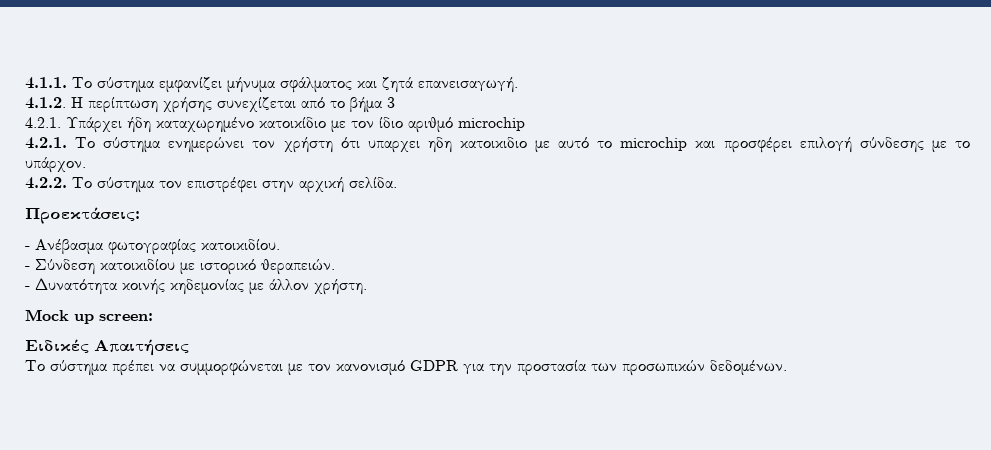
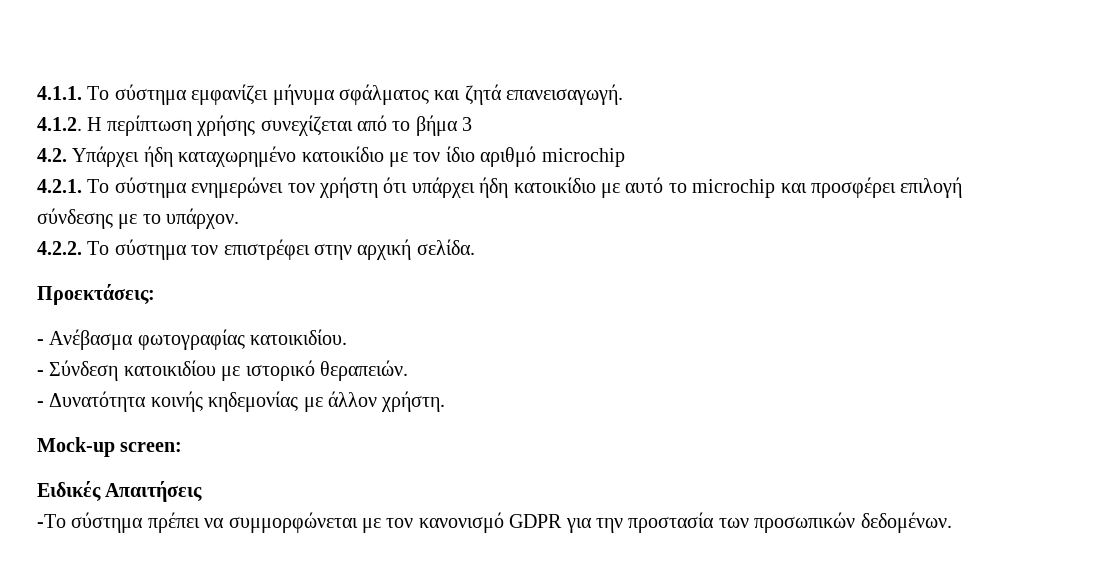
[25,117,61,128] 4.2.1. -> [37,148,67,162] 4.2.
[367,137,527,153] υπαρχει ηδη κατοικιδιο -> [411,177,596,198] υπάρχει ήδη κατοικίδιο
[25,309,94,324] Mock up -> [37,437,115,457] Mock-up
[25,360,45,371] Το -> [37,514,66,528] -Το

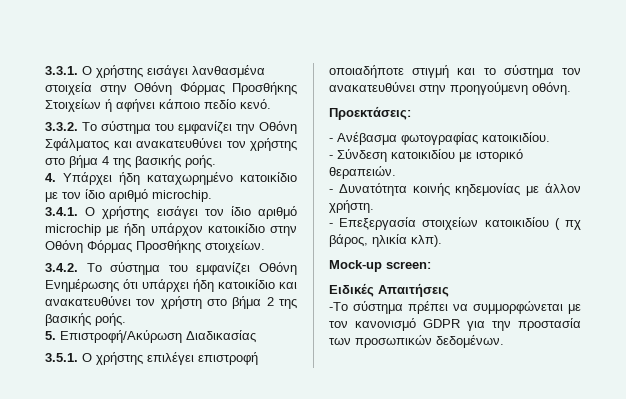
[37,84,624,105] [37,115,473,136] [37,148,67,162] 4.1.1. Το σύστημα εμφανίζει μήνυμα σφάλματος και ζητά επανεισαγωγή. // 4.1.2. Η περίπτωση χρήσης συνεχίζεται από το βήμα 3 // 4.2. -> [45,65,265,78] [45,82,297,95] [45,99,271,112] [45,121,297,134] [45,138,297,151] [45,155,216,168] [45,173,56,182] 3.3.1. Ο χρήστης εισάγει λανθασμένα στοιχεία στην Οθόνη Φόρμας Προσθήκης Στοιχείων ή αφήνει κάποιο πεδίο κενό. // 3.3.2. Το σύστημα του εμφανίζει την Οθόνη Σφάλματος και ανακατευθύνει τον χρήστης στο βήμα 4 της βασικής ροής. // 4.
[541,148,625,167] [37,177,963,198] [37,208,240,229] [37,239,475,260] microchip // 4.2.1. Το σύστημα ενημερώνει τον χρήστη ότι υπάρχει ήδη κατοικίδιο με αυτό το microchip και προσφέρει επιλογή σύνδεσης με το υπάρχον. // 4.2.2. Το σύστημα τον επιστρέφει στην αρχική σελίδα. -> [152,190,212,202] [45,206,297,219] [45,223,297,236] [45,240,265,253] [45,262,297,275] [45,279,297,292] [45,296,297,309] [45,313,126,326] [45,330,256,343] [45,352,258,365] [329,65,581,78] [329,82,571,95] microchip. // 3.4.1. Ο χρήστης εισάγει τον ίδιο αριθμό microchip με ήδη υπάρχον κατοικίδιο στην Οθόνη Φόρμας Προσθήκης στοιχείων. // 3.4.2. Το σύστημα του εμφανίζει Οθόνη Ενημέρωσης ότι υπάρχει ήδη κατοικίδιο και ανακατευθύνει τον χρήστη στο βήμα 2 της βασικής ροής. // 5. Επιστροφή/Ακύρωση Διαδικασίας // 3.5.1. Ο χρήστης επιλέγει επιστροφή οποιαδήποτε στιγμή και το σύστημα τον ανακατευθύνει στην προηγούμενη οθόνη.
(446, 401) none -> [329,217,581,230] [329,234,442,247] // - Επεξεργασία στοιχείων κατοικιδίου ( πχ βάρος, ηλικία κλπ).

